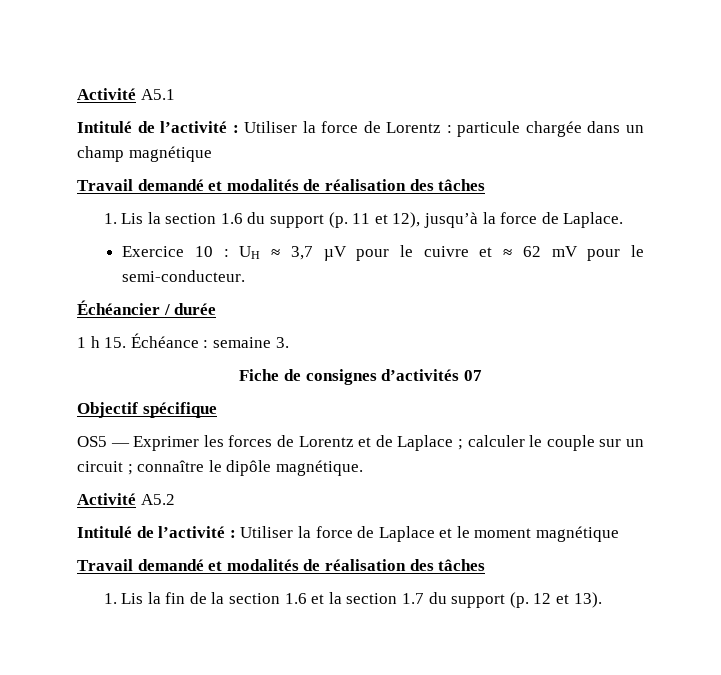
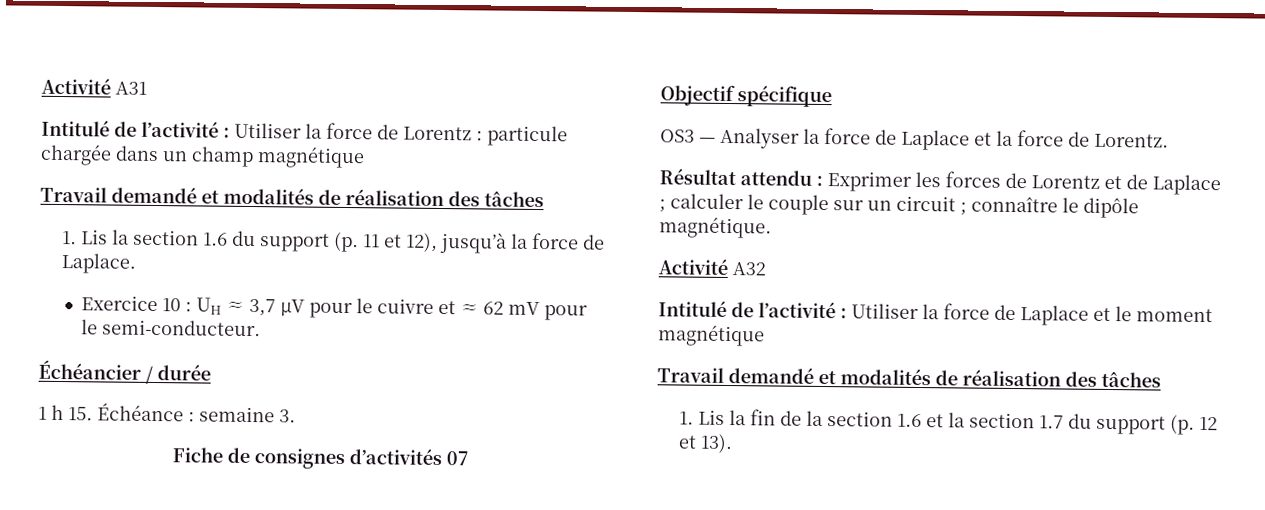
[77,88,175,100] Activité A5.1 -> [41,77,147,95] Activité A31
[77,436,130,447] OS5 — -> [660,127,1169,151] [659,168,823,186] OS3 — Analyser la force de Laplace et la force de Lorentz. // Résultat attendu :
[140,494,175,505] A5.2 -> [732,262,766,276] A32

